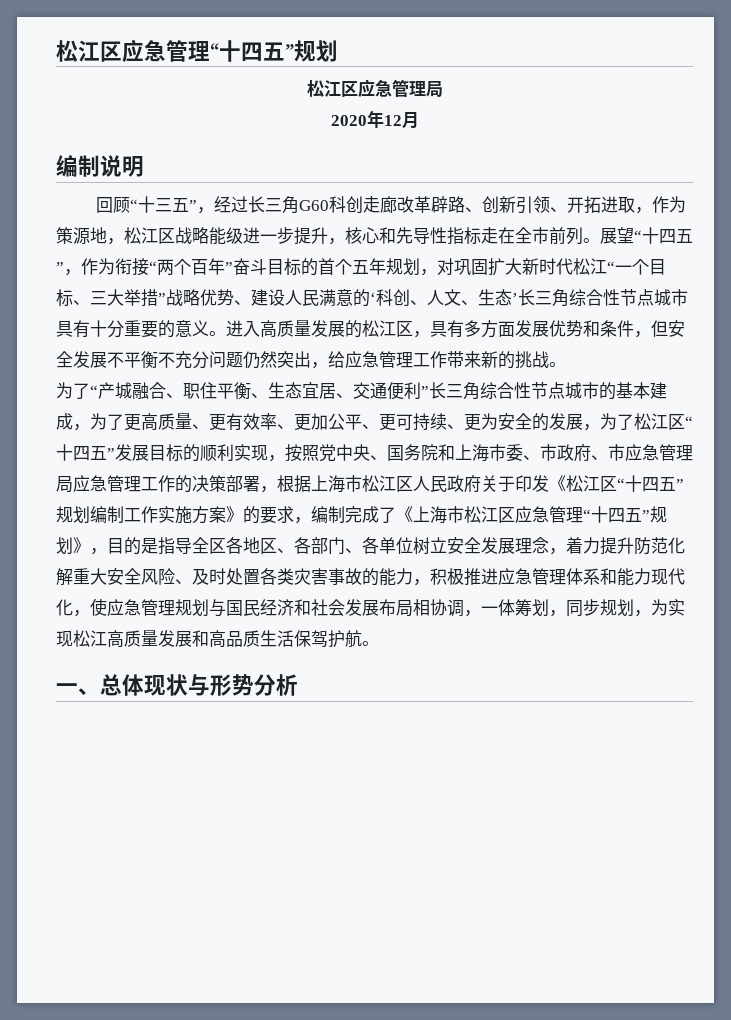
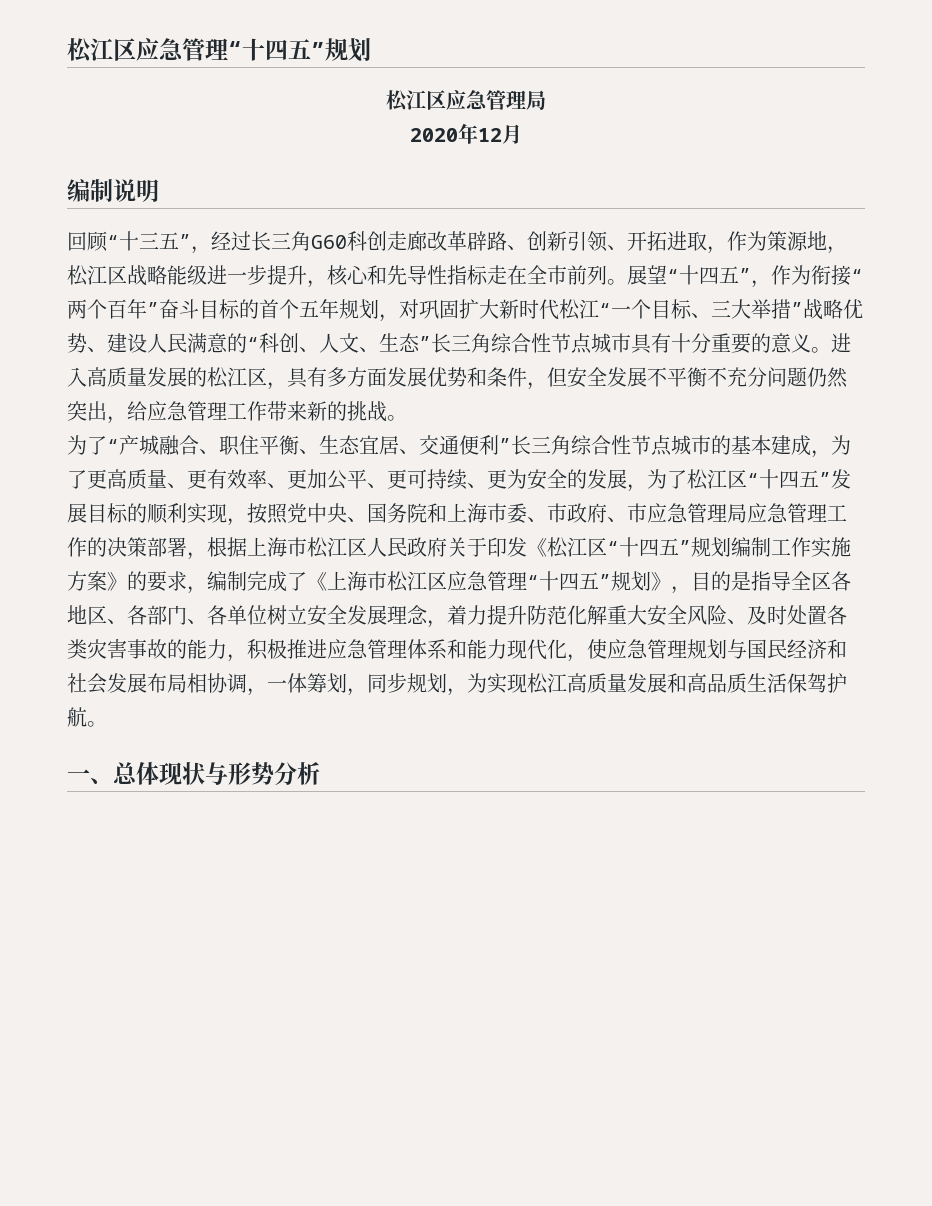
[370,292,376,304] ‘ -> [247,337,259,351] “
[512,293,518,304] ’ -> [419,336,431,351] ”

